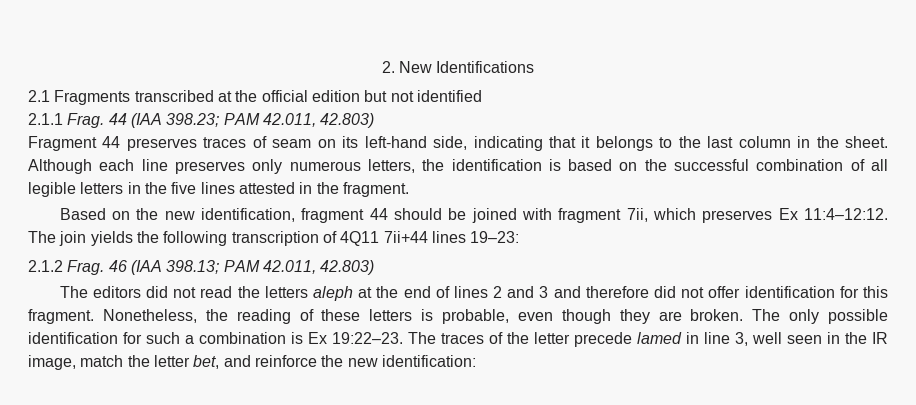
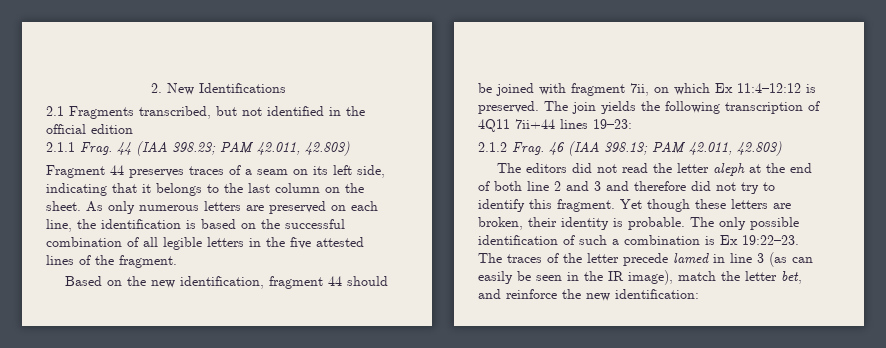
[134,90,232,102] transcribed at -> [139,106,341,119] transcribed, but not identified in
[364,90,482,102] but not identified -> (133, 129) none
(267, 142) none -> [245,169,252,175] a
[364,136,427,148] left-hand -> [333,165,352,175] left
[797,136,811,148] in -> [325,187,340,193] on
[28,159,415,174] Although each line preserves only numerous letters, -> [86,201,378,214] [46,219,72,232] As only numerous letters are preserved on each line,
[200,182,313,194] lines attested in -> [316,237,364,247] [46,255,91,265] attested lines of
[652,208,888,223] which preserves Ex 11:4–12:12. -> [654,83,816,95] [478,101,539,114] on which Ex 11:4–12:12 is preserved.
[264,286,308,298] letters -> [677,163,710,173] letter
[453,286,488,298] lines -> [494,181,549,191] both line
[708,286,888,298] [28,309,744,324] offer identification for this fragment. Nonetheless, the reading of these letters is probable, even though they are broken. -> [741,182,775,194] [478,199,791,212] [478,217,685,230] try to identify this fragment. Yet though these letters are broken, their identity is probable.
[123,332,142,344] for -> [563,235,575,245] of
[735,332,782,346] 3, well -> [757,252,813,267] [478,271,531,284] 3 (as can easily be
[28,355,76,370] image, -> [628,270,673,285] image),

